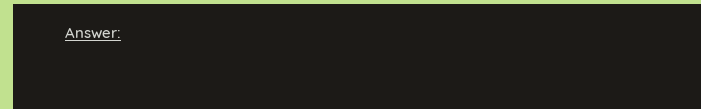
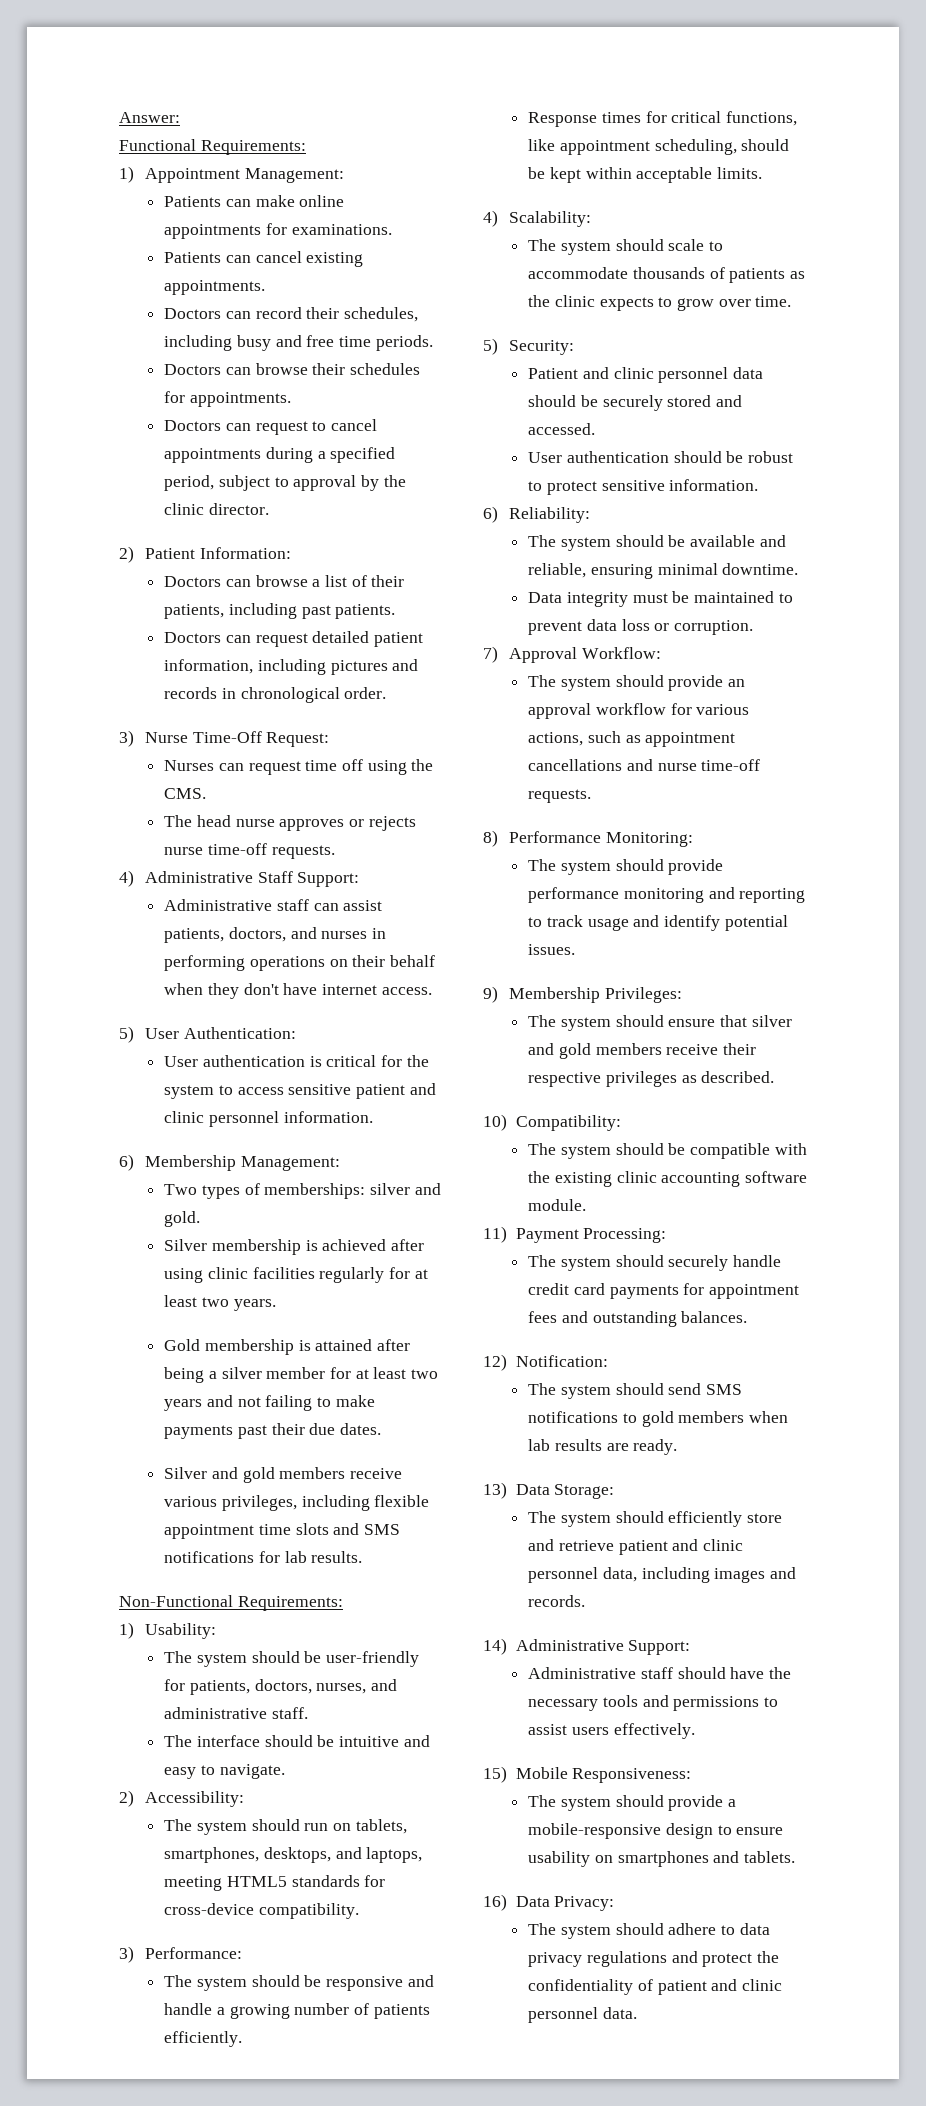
(121, 33) none -> [119,139,306,155] [119,166,344,183] [164,195,345,207] [164,223,392,239] [164,251,364,267] [164,280,266,295] [164,307,418,322] [164,335,433,351] [164,363,420,375] [164,391,291,407] [164,419,377,435] [164,447,396,463] [164,475,406,491] [164,503,269,515] [119,546,291,563] [164,575,405,587] [164,603,396,619] [164,631,423,647] [164,659,419,675] [164,687,387,703] [119,730,330,747] [164,759,434,775] [164,788,207,799] [164,815,416,831] [164,843,335,859] [119,870,360,887] [164,899,383,911] [164,927,386,943] [164,955,435,971] [164,983,432,999] [119,1026,296,1043] [164,1055,429,1067] [164,1083,436,1099] [164,1111,373,1127] [119,1154,340,1171] [164,1183,441,1199] [164,1211,201,1227] [164,1239,424,1255] [164,1267,428,1283] [164,1295,276,1311] [164,1339,410,1355] [164,1367,439,1383] [164,1395,375,1411] [164,1423,381,1439] [164,1467,402,1483] [164,1495,430,1511] [164,1523,400,1539] [164,1551,363,1563] [119,1595,343,1611] [119,1622,216,1639] [164,1651,419,1667] [164,1679,397,1695] [164,1707,308,1719] [164,1735,430,1747] [164,1764,285,1779] [119,1790,244,1807] [164,1819,407,1835] [164,1847,423,1863] [164,1875,386,1891] [164,1903,359,1919] [119,1946,242,1963] [164,1975,434,1991] [164,2003,430,2019] [164,2031,243,2047] [528,111,797,127] [528,139,790,155] [528,167,762,183] [483,210,591,227] [528,239,723,255] [528,267,805,283] [528,295,792,311] [483,338,574,355] [528,367,763,383] [528,395,742,411] [528,423,596,435] [528,451,793,463] [528,479,759,495] [483,506,590,523] [528,535,786,551] [528,563,799,579] [528,591,793,607] [528,619,753,635] [483,646,661,663] [528,675,745,691] [528,703,750,719] [528,731,736,747] [528,759,761,771] [528,789,592,803] [483,830,693,847] [528,859,724,875] [528,887,806,903] [528,915,788,931] [528,944,576,955] [483,986,682,1003] [528,1015,792,1031] [528,1043,756,1059] [528,1071,775,1087] [483,1114,621,1131] [528,1143,807,1159] [528,1171,807,1187] [528,1199,587,1211] [483,1226,667,1243] [528,1255,781,1271] [528,1283,799,1299] [528,1311,748,1327] [483,1354,608,1371] [528,1383,742,1399] [528,1411,788,1427] [528,1439,678,1455] [483,1482,615,1499] [528,1511,782,1527] [528,1539,743,1555] [528,1567,796,1583] [528,1595,586,1607] [483,1638,691,1655] [528,1667,791,1679] [528,1695,778,1711] [528,1723,695,1739] [483,1766,692,1783] [528,1795,736,1811] [528,1823,784,1839] [528,1851,795,1867] [483,1894,615,1911] [528,1923,770,1939] [528,1951,779,1967] [528,1979,782,1995] [528,2007,637,2023] // Functional Requirements: // 1) Appointment Management: // Patients can make online appointments for examinations. // Patients can cancel existing appointments. // Doctors can record their schedules, including busy and free time periods. // Doctors can browse their schedules for appointments. // Doctors can request to cancel appointments during a specified period, subject to approval by the clinic director. // 2) Patient Information: // Doctors can browse a list of their patients, including past patients. // Doctors can request detailed patient information, including pictures and records in chronological order. // 3) Nurse Time-Off Request: // Nurses can request time off using the CMS. // The head nurse approves or rejects nurse time-off requests. // 4) Administrative Staff Support: // Administrative staff can assist patients, doctors, and nurses in performing operations on their behalf when they don't have internet access. // 5) User Authentication: // User authentication is critical for the system to access sensitive patient and clinic personnel information. // 6) Membership Management: // Two types of memberships: silver and gold. // Silver membership is achieved after using clinic facilities regularly for at least two years. // Gold membership is attained after being a silver member for at least two years and not failing to make payments past their due dates. // Silver and gold members receive various privileges, including flexible appointment time slots and SMS notifications for lab results. // Non-Functional Requirements: // 1) Usability: // The system should be user-friendly for patients, doctors, nurses, and administrative staff. // The interface should be intuitive and easy to navigate. // 2) Accessibility: // The system should run on tablets, smartphones, desktops, and laptops, meeting HTML5 standards for cross-device compatibility. // 3) Performance: // The system should be responsive and handle a growing number of patients efficiently. // Response times for critical functions, like appointment scheduling, should be kept within acceptable limits. // 4) Scalability: // The system should scale to accommodate thousands of patients as the clinic expects to grow over time. // 5) Security: // Patient and clinic personnel data should be securely stored and accessed. // User authentication should be robust to protect sensitive information. // 6) Reliability: // The system should be available and reliable, ensuring minimal downtime. // Data integrity must be maintained to prevent data loss or corruption. // 7) Approval Workflow: // The system should provide an approval workflow for various actions, such as appointment cancellations and nurse time-off requests. // 8) Performance Monitoring: // The system should provide performance monitoring and reporting to track usage and identify potential issues. // 9) Membership Privileges: // The system should ensure that silver and gold members receive their respective privileges as described. // 10) Compatibility: // The system should be compatible with the existing clinic accounting software module. // 11) Payment Processing: // The system should securely handle credit card payments for appointment fees and outstanding balances. // 12) Notification: // The system should send SMS notifications to gold members when lab results are ready. // 13) Data Storage: // The system should efficiently store and retrieve patient and clinic personnel data, including images and records. // 14) Administrative Support: // Administrative staff should have the necessary tools and permissions to assist users effectively. // 15) Mobile Responsiveness: // The system should provide a mobile-responsive design to ensure usability on smartphones and tablets. // 16) Data Privacy: // The system should adhere to data privacy regulations and protect the confidentiality of patient and clinic personnel data.

